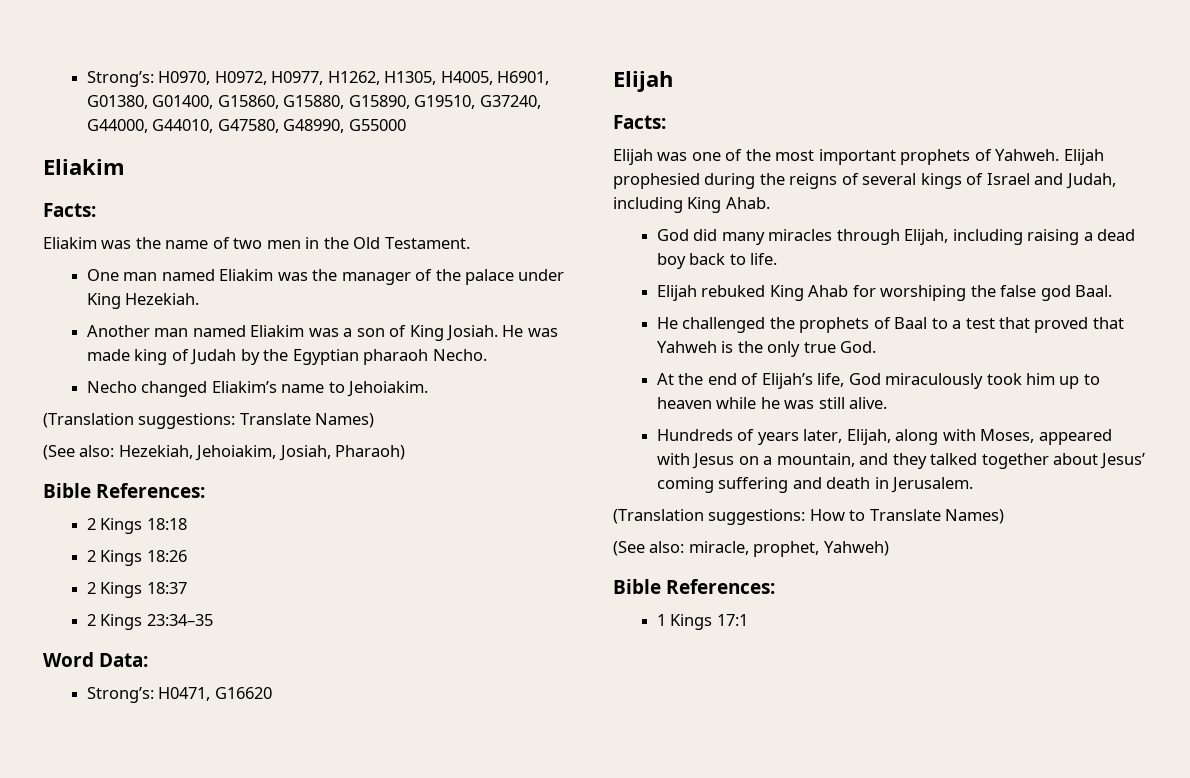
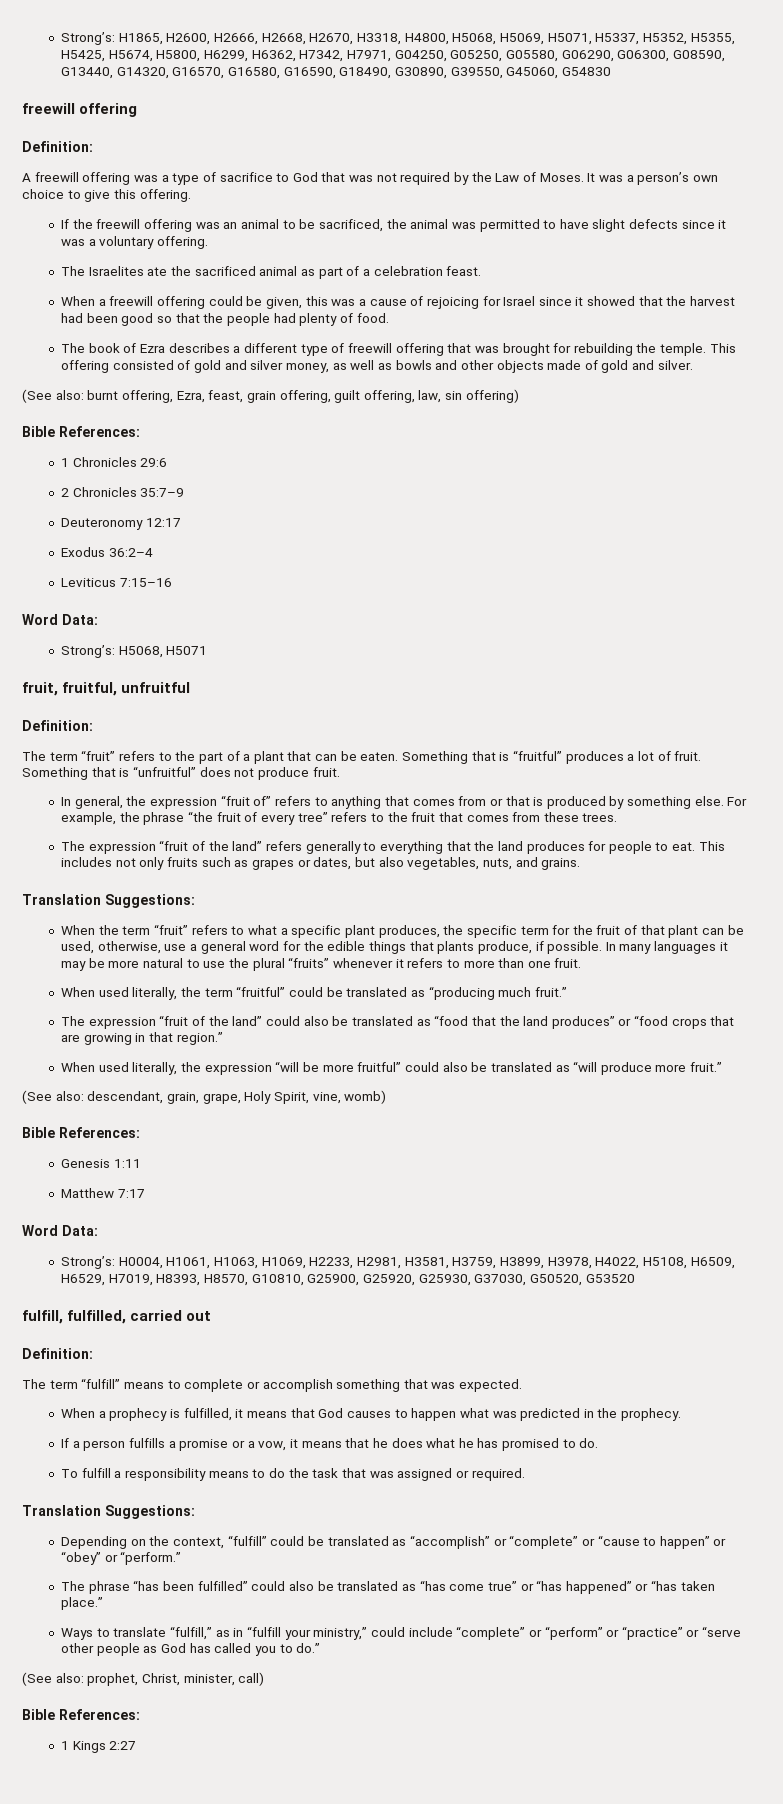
[86,71,550,87] [86,95,541,109] [86,119,406,133] [43,159,125,175] [43,203,96,217] [43,237,470,249] [86,269,565,285] [86,293,200,309] [86,325,558,341] [86,349,487,365] [86,381,429,397] [43,413,375,429] [43,445,406,461] [43,483,206,498] [86,518,187,534] [86,550,187,566] [86,582,187,598] [86,614,213,630] [43,652,149,667] [86,687,272,703] [613,71,673,92] [613,115,666,129] [613,149,1104,165] [613,173,1116,189] [613,197,770,213] [656,229,1135,245] [656,253,778,269] [656,285,1112,301] [656,317,1124,333] [656,341,877,357] [656,373,1100,389] [656,397,888,409] [656,429,1112,445] [656,453,1146,469] [656,477,974,493] [613,509,1005,525] [613,541,889,557] Strong’s: H0970, H0972, H0977, H1262, H1305, H4005, H6901, G01380, G01400, G15860, G15880, G15890, G19510, G37240, G44000, G44010, G47580, G48990, G55000 // Eliakim // Facts: // Eliakim was the name of two men in the Old Testament. // One man named Eliakim was the manager of the palace under King Hezekiah. // Another man named Eliakim was a son of King Josiah. He was made king of Judah by the Egyptian pharaoh Necho. // Necho changed Eliakim’s name to Jehoiakim. // (Translation suggestions: Translate Names) // (See also: Hezekiah, Jehoiakim, Josiah, Pharaoh) // Bible References: // 2 Kings 18:18 // 2 Kings 18:26 // 2 Kings 18:37 // 2 Kings 23:34–35 // Word Data: // Strong’s: H0471, G16620 // Elijah // Facts: // Elijah was one of the most important prophets of Yahweh. Elijah prophesied during the reigns of several kings of Israel and Judah, including King Ahab. // God did many miracles through Elijah, including raising a dead boy back to life. // Elijah rebuked King Ahab for worshiping the false god Baal. // He challenged the prophets of Baal to a test that proved that Yahweh is the only true God. // At the end of Elijah’s life, God miraculously took him up to heaven while he was still alive. // Hundreds of years later, Elijah, along with Moses, appeared with Jesus on a mountain, and they talked together about Jesus’ coming suffering and death in Jerusalem. // (Translation suggestions: How to Translate Names) // (See also: miracle, prophet, Yahweh) -> [61,32,735,45] [61,50,725,62] [61,67,611,79] [22,103,138,117] [22,141,93,152] [22,172,718,185] [22,189,191,202] [61,219,727,232] [61,236,209,249] [61,266,482,279] [61,296,736,309] [61,313,389,326] [61,343,736,356] [61,360,693,373] [22,389,519,403] [22,426,140,437] [61,457,168,467] [61,487,185,497] [61,518,181,530] [61,547,153,557] [61,578,172,587] [22,614,98,625] [61,645,208,658] [22,682,191,696] [22,720,93,731] [22,750,702,764] [22,766,340,780] [61,795,748,809] [61,811,618,825] [61,840,725,854] [61,857,581,870] [22,894,195,908] [61,924,744,938] [61,941,728,954] [61,957,582,971] [61,986,567,1000] [61,1015,735,1029] [61,1032,223,1045] [61,1061,723,1075] [22,1090,387,1104] [22,1127,140,1138] [61,1159,141,1168] [61,1188,145,1198] [22,1225,98,1236] [61,1256,735,1269] [61,1274,635,1286] [22,1310,212,1324] [22,1348,93,1359] [22,1378,523,1392] [61,1408,682,1421] [61,1438,599,1451] [61,1468,525,1481] [22,1505,195,1519] [61,1535,727,1549] [61,1551,182,1565] [61,1580,715,1594] [61,1597,104,1610] [61,1626,742,1640] [61,1643,321,1656] [22,1672,265,1686] Strong’s: H1865, H2600, H2666, H2668, H2670, H3318, H4800, H5068, H5069, H5071, H5337, H5352, H5355, H5425, H5674, H5800, H6299, H6362, H7342, H7971, G04250, G05250, G05580, G06290, G06300, G08590, G13440, G14320, G16570, G16580, G16590, G18490, G30890, G39550, G45060, G54830 // freewill offering // Definition: // A freewill offering was a type of sacrifice to God that was not required by the Law of Moses. It was a person’s own choice to give this offering. // If the freewill offering was an animal to be sacrificed, the animal was permitted to have slight defects since it was a voluntary offering. // The Israelites ate the sacrificed animal as part of a celebration feast. // When a freewill offering could be given, this was a cause of rejoicing for Israel since it showed that the harvest had been good so that the people had plenty of food. // The book of Ezra describes a different type of freewill offering that was brought for rebuilding the temple. This offering consisted of gold and silver money, as well as bowls and other objects made of gold and silver. // (See also: burnt offering, Ezra, feast, grain offering, guilt offering, law, sin offering) // Bible References: // 1 Chronicles 29:6 // 2 Chronicles 35:7–9 // Deuteronomy 12:17 // Exodus 36:2–4 // Leviticus 7:15–16 // Word Data: // Strong’s: H5068, H5071 // fruit, fruitful, unfruitful // Definition: // The term “fruit” refers to the part of a plant that can be eaten. Something that is “fruitful” produces a lot of fruit. Something that is “unfruitful” does not produce fruit. // In general, the expression “fruit of” refers to anything that comes from or that is produced by something else. For example, the phrase “the fruit of every tree” refers to the fruit that comes from these trees. // The expression “fruit of the land” refers generally to everything that the land produces for people to eat. This includes not only fruits such as grapes or dates, but also vegetables, nuts, and grains. // Translation Suggestions: // When the term “fruit” refers to what a specific plant produces, the specific term for the fruit of that plant can be used, otherwise, use a general word for the edible things that plants produce, if possible. In many languages it may be more natural to use the plural “fruits” whenever it refers to more than one fruit. // When used literally, the term “fruitful” could be translated as “producing much fruit.” // The expression “fruit of the land” could also be translated as “food that the land produces” or “food crops that are growing in that region.” // When used literally, the expression “will be more fruitful” could also be translated as “will produce more fruit.” // (See also: descendant, grain, grape, Holy Spirit, vine, womb) // Bible References: // Genesis 1:11 // Matthew 7:17 // Word Data: // Strong’s: H0004, H1061, H1063, H1069, H2233, H2981, H3581, H3759, H3899, H3978, H4022, H5108, H6509, H6529, H7019, H8393, H8570, G10810, G25900, G25920, G25930, G37030, G50520, G53520 // fulfill, fulfilled, carried out // Definition: // The term “fulfill” means to complete or accomplish something that was expected. // When a prophecy is fulfilled, it means that God causes to happen what was predicted in the prophecy. // If a person fulfills a promise or a vow, it means that he does what he has promised to do. // To fulfill a responsibility means to do the task that was assigned or required. // Translation Suggestions: // Depending on the context, “fulfill” could be translated as “accomplish” or “complete” or “cause to happen” or “obey” or “perform.” // The phrase “has been fulfilled” could also be translated as “has come true” or “has happened” or “has taken place.” // Ways to translate “fulfill,” as in “fulfill your ministry,” could include “complete” or “perform” or “practice” or “serve other people as God has called you to do.” // (See also: prophet, Christ, minister, call)
[716,614,748,626] 17:1 -> [109,1741,137,1750] 2:27

